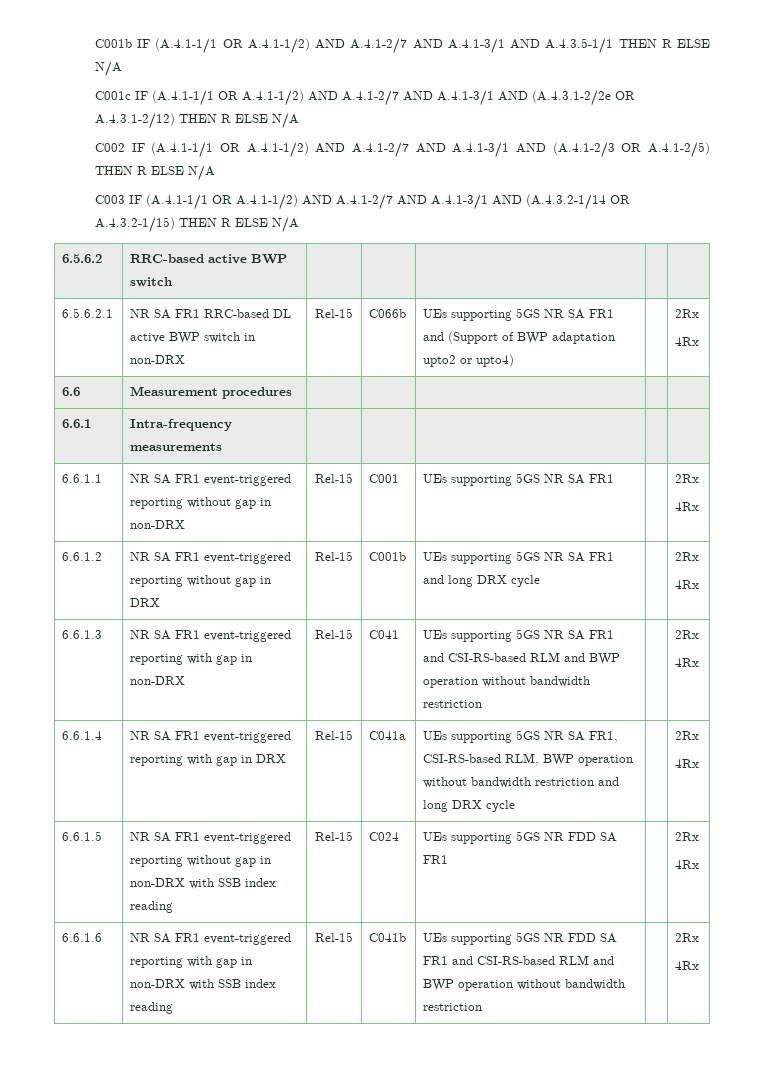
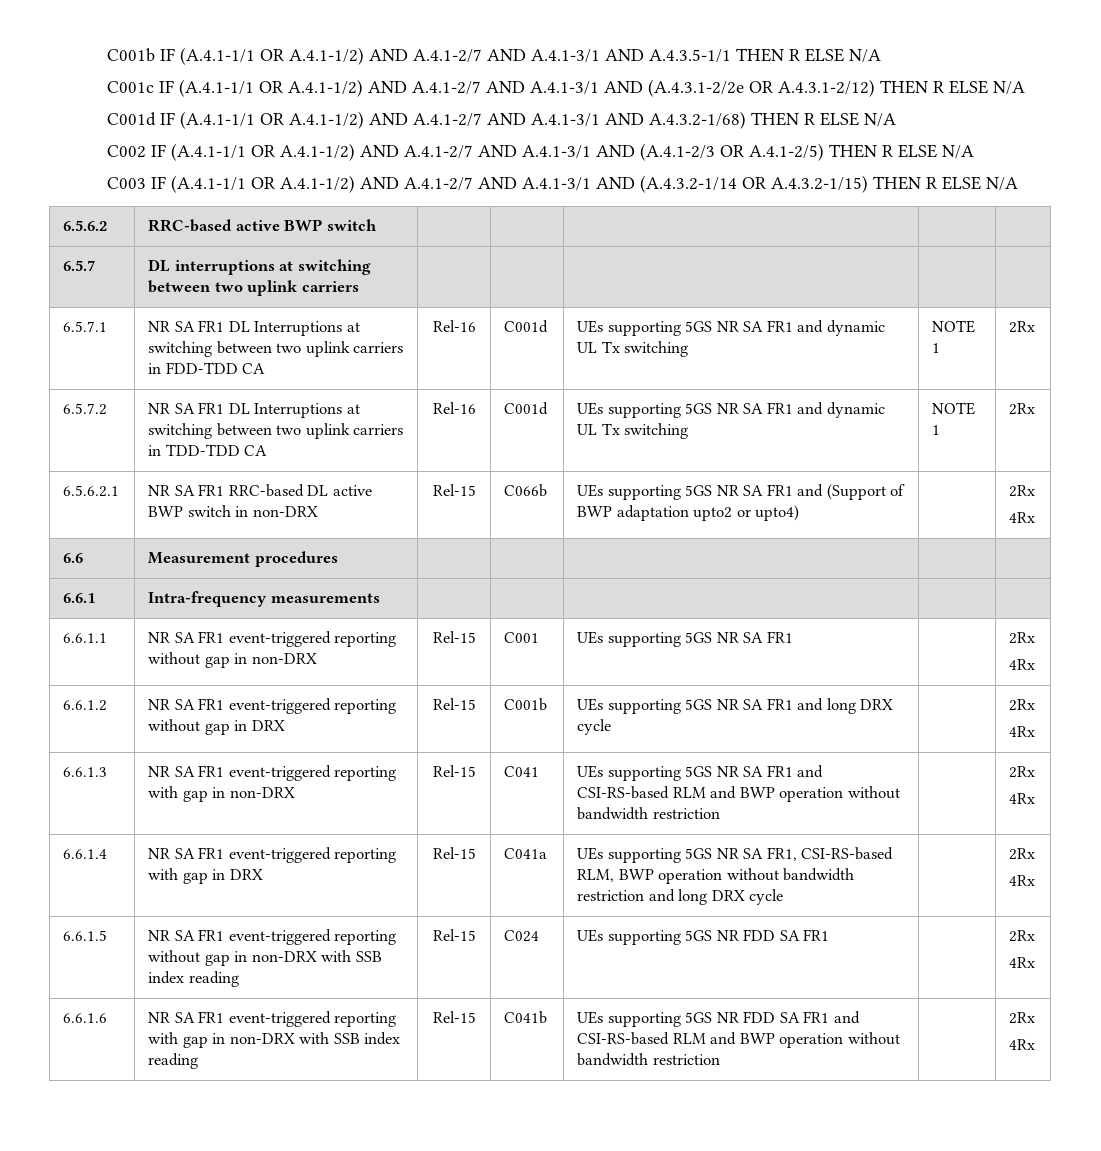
(299, 121) none -> [106,111,896,129] // C001d IF (A.4.1-1/1 OR A.4.1-1/2) AND A.4.1-2/7 AND A.4.1-3/1 AND A.4.3.2-1/68) THEN R ELSE N/A
(173, 282) none -> [63,260,96,271] [148,259,371,275] [148,280,359,296] [63,321,108,332] [148,320,360,336] [148,341,404,357] [148,362,266,374] [432,320,476,332] [504,320,549,333] [577,320,885,336] [577,341,689,357] [932,320,976,333] [932,343,941,353] [1009,321,1036,333] [63,403,108,415] [148,402,360,418] [148,423,404,439] [148,444,268,456] [432,402,476,414] [504,402,549,415] [577,402,885,418] [577,423,689,439] [932,402,976,415] [932,425,941,435] [1009,403,1036,415] // 6.5.7 | DL interruptions at switching between two uplink carriers | | | | | // 6.5.7.1 | NR SA FR1 DL Interruptions at switching between two uplink carriers in FDD-TDD CA | Rel-16 | C001d | UEs supporting 5GS NR SA FR1 and dynamic UL Tx switching | NOTE 1 | 2Rx // 6.5.7.2 | NR SA FR1 DL Interruptions at switching between two uplink carriers in TDD-TDD CA | Rel-16 | C001d | UEs supporting 5GS NR SA FR1 and dynamic UL Tx switching | NOTE 1 | 2Rx

